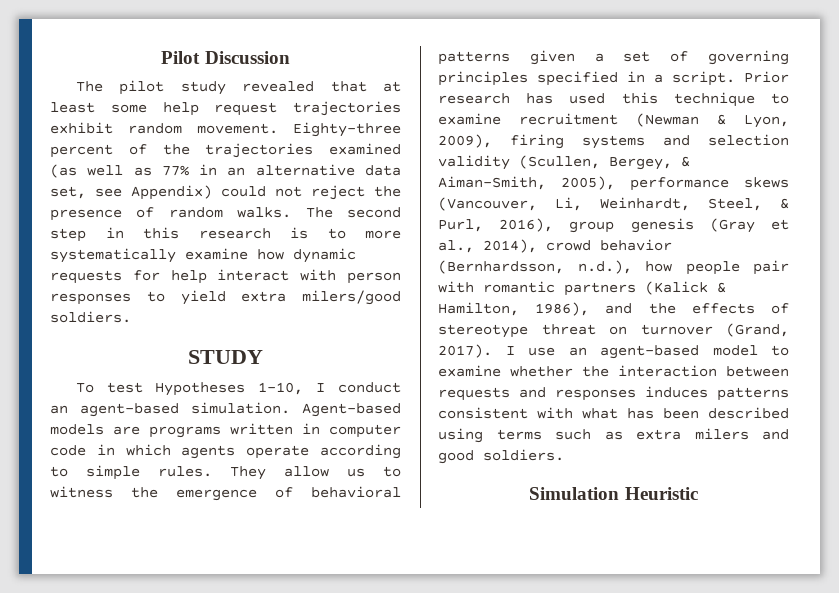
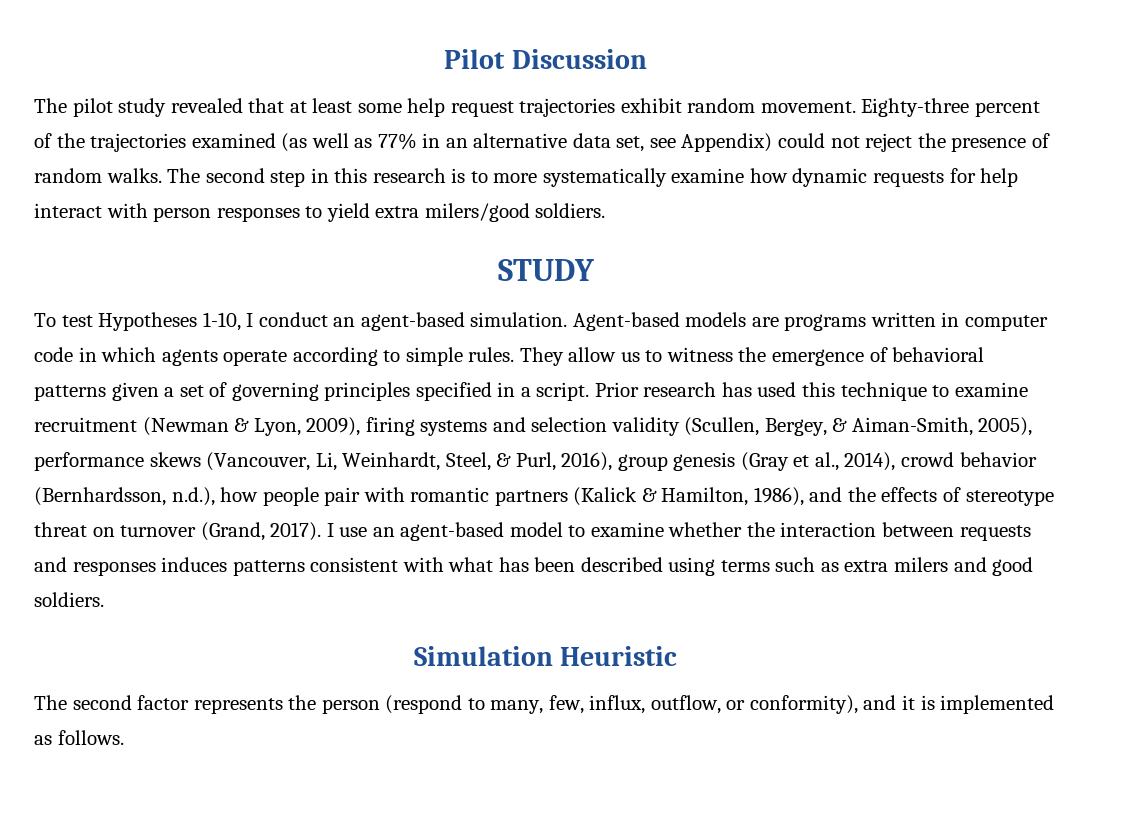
(698, 493) none -> [34,695,1055,714] [34,730,124,745] // The second factor represents the person (respond to many, few, influx, outflow, or conformity), and it is implemented as follows.

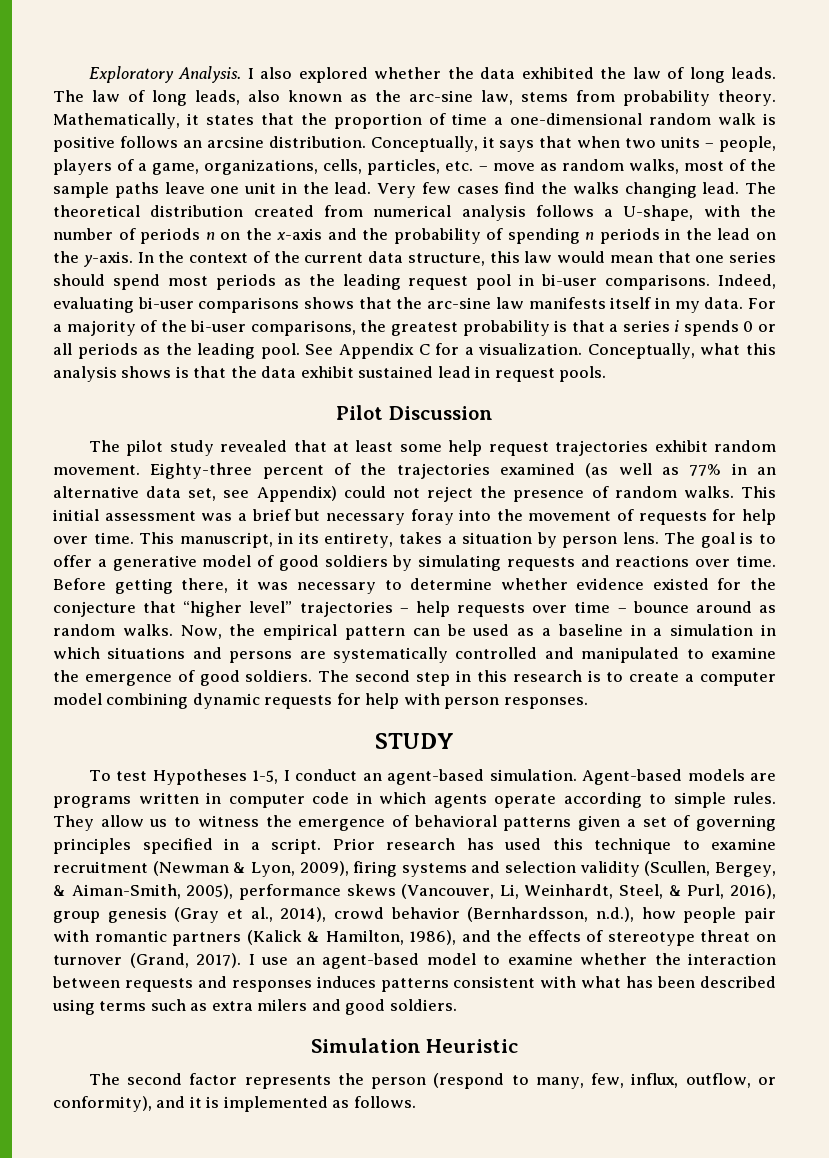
(444, 59) none -> [88,66,777,83] [53,90,776,106] [53,113,776,129] [53,136,776,152] [53,159,777,175] [53,182,776,198] [53,205,776,221] [53,228,776,244] [53,251,776,267] [53,274,776,290] [53,297,777,313] [53,320,776,336] [53,343,776,359] [53,366,607,382] Exploratory Analysis. I also explored whether the data exhibited the law of long leads. The law of long leads, also known as the arc-sine law, stems from probability theory. Mathematically, it states that the proportion of time a one-dimensional random walk is positive follows an arcsine distribution. Conceptually, it says that when two units – people, players of a game, organizations, cells, particles, etc. – move as random walks, most of the sample paths leave one unit in the lead. Very few cases find the walks changing lead. The theoretical distribution created from numerical analysis follows a U-shape, with the number of periods n on the x-axis and the probability of spending n periods in the lead on the y-axis. In the context of the current data structure, this law would mean that one series should spend most periods as the leading request pool in bi-user comparisons. Indeed, evaluating bi-user comparisons shows that the arc-sine law manifests itself in my data. For a majority of the bi-user comparisons, the greatest probability is that a series i spends 0 or all periods as the leading pool. See Appendix C for a visualization. Conceptually, what this analysis shows is that the data exhibit sustained lead in request pools. //
(162, 175) none -> [741,486,776,498] [53,509,776,525] [53,532,776,548] [53,555,776,571] [53,578,777,594] [53,601,777,617] [53,624,776,640] [53,647,776,663] [53,670,313,686] This initial assessment was a brief but necessary foray into the movement of requests for help over time. This manuscript, in its entirety, takes a situation by person lens. The goal is to offer a generative model of good soldiers by simulating requests and reactions over time. Before getting there, it was necessary to determine whether evidence existed for the conjecture that “higher level” trajectories – help requests over time – bounce around as random walks. Now, the empirical pattern can be used as a baseline in a simulation in which situations and persons are systematically controlled and manipulated to examine the emergence of good soldiers.
[493,168,788,187] more systematically examine how -> [629,672,777,686] [53,693,189,709] create a computer model combining
[34,203,102,218] interact -> (400, 701) none
[216,203,606,222] responses to yield extra milers/good soldiers. -> [503,697,588,709] responses.
[202,312,241,331] 1-10, -> [252,770,279,784] 1-5,

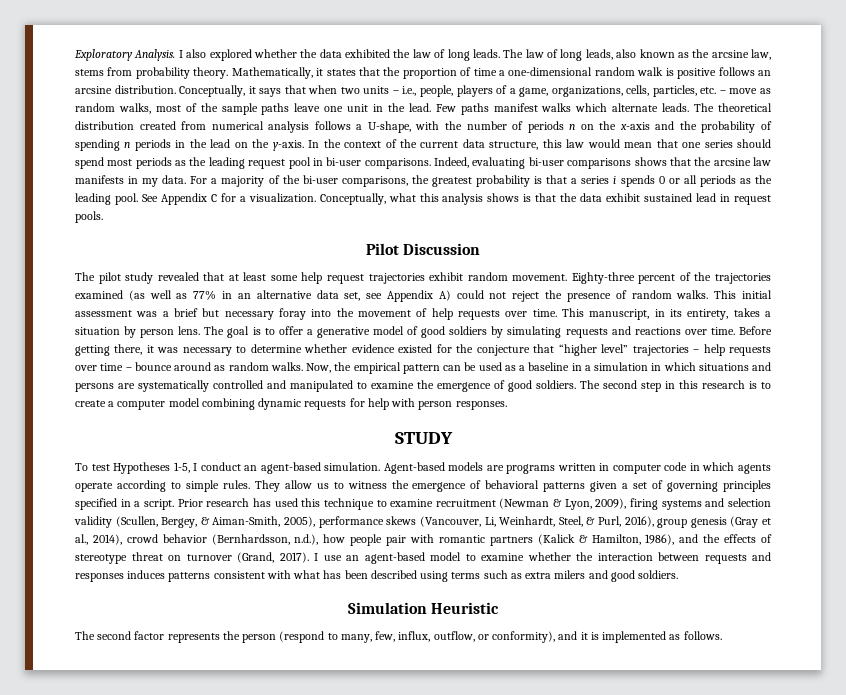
[409,90,473,102] arc-sine -> [711,50,749,58] arcsine
(715, 145) none -> [402,86,417,96] i.e.,
[377,182,740,198] Very few cases find the walks changing lead. -> [435,103,690,115] Few paths manifest walks which alternate leads.
[427,297,492,309] arc-sine -> [713,158,751,166] arcsine
[610,297,652,309] itself -> (124, 179) none
[256,486,337,502] Appendix) -> [386,290,451,302] Appendix A)
[638,509,776,525] requests for help -> [431,308,500,320] help requests

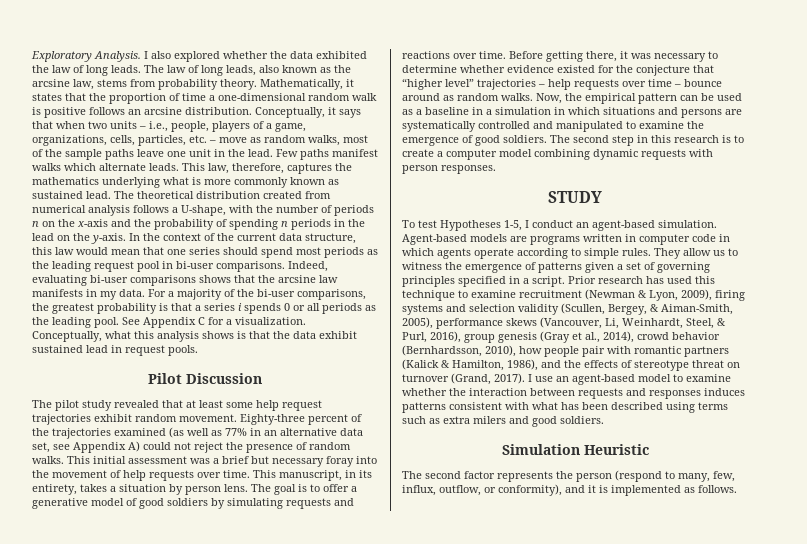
(690, 107) none -> [182,163,352,174] [32,177,339,188] [32,191,111,199] This law, therefore, captures the mathematics underlying what is more commonly known as sustained lead.
[349,398,389,410] for help -> (686, 154) none
[485,480,540,489] behavioral -> (536, 266) none
[294,534,319,545] n.d.), -> [485,345,516,357] 2010),

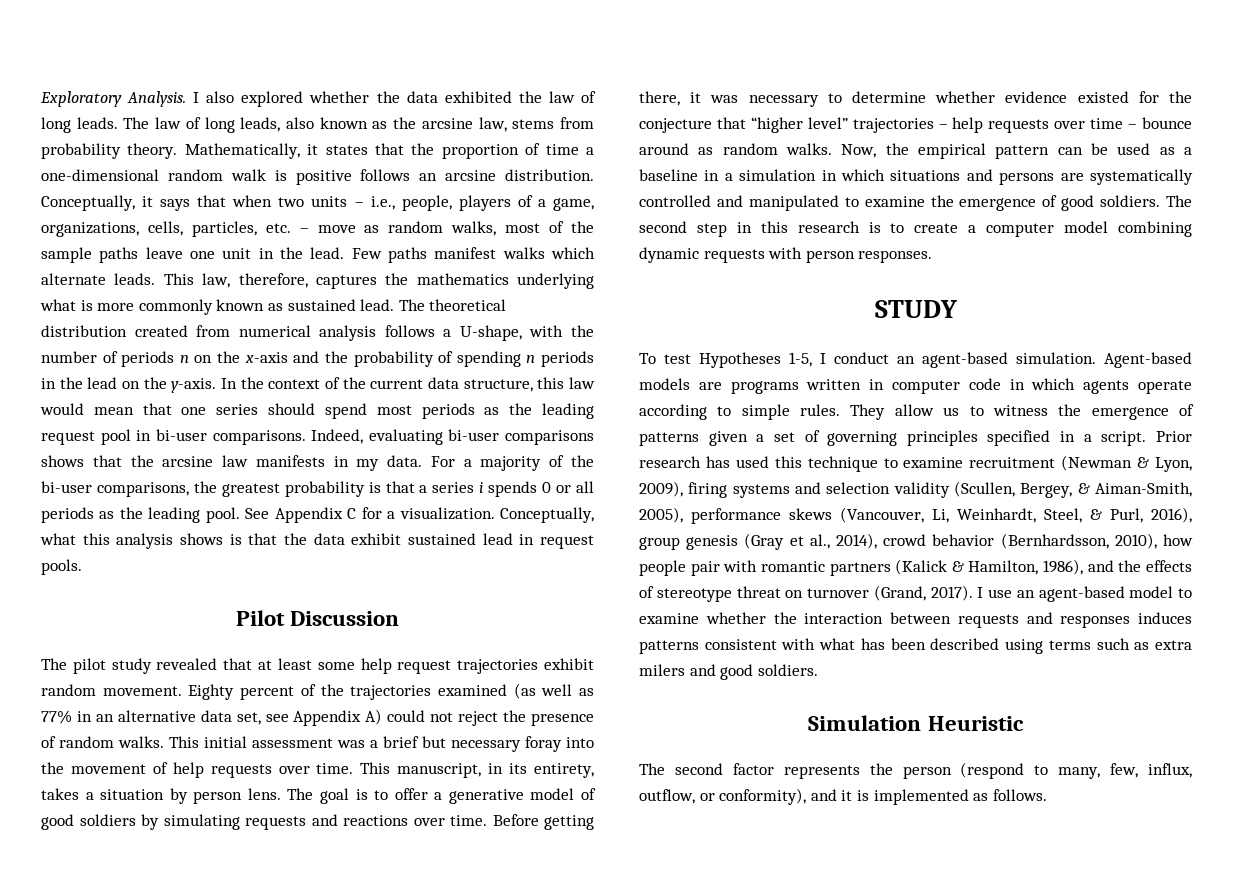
[240,414,305,425] Eighty-three -> [188,684,235,700] Eighty

